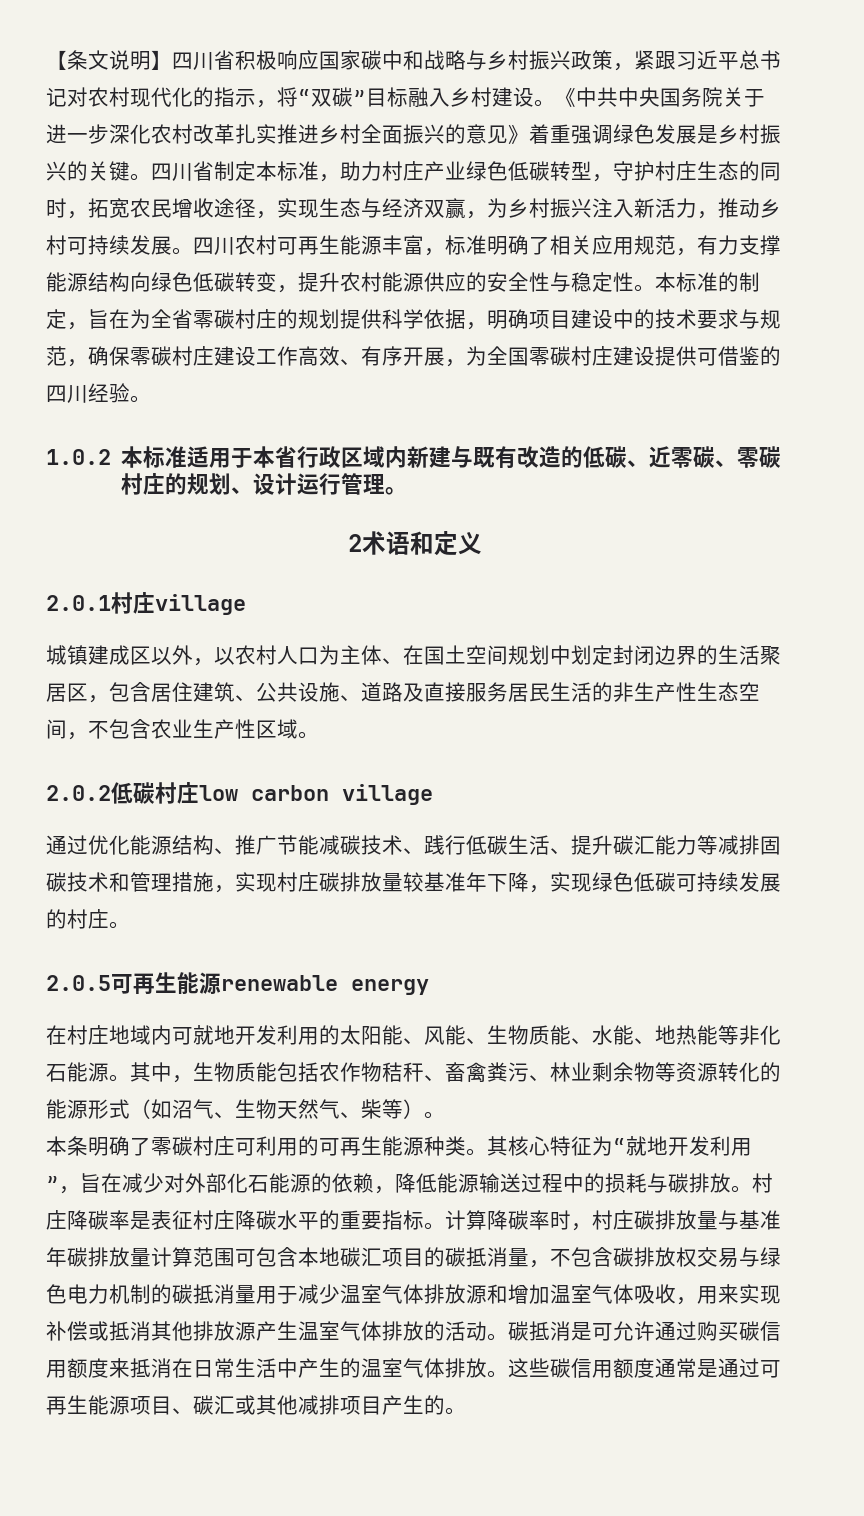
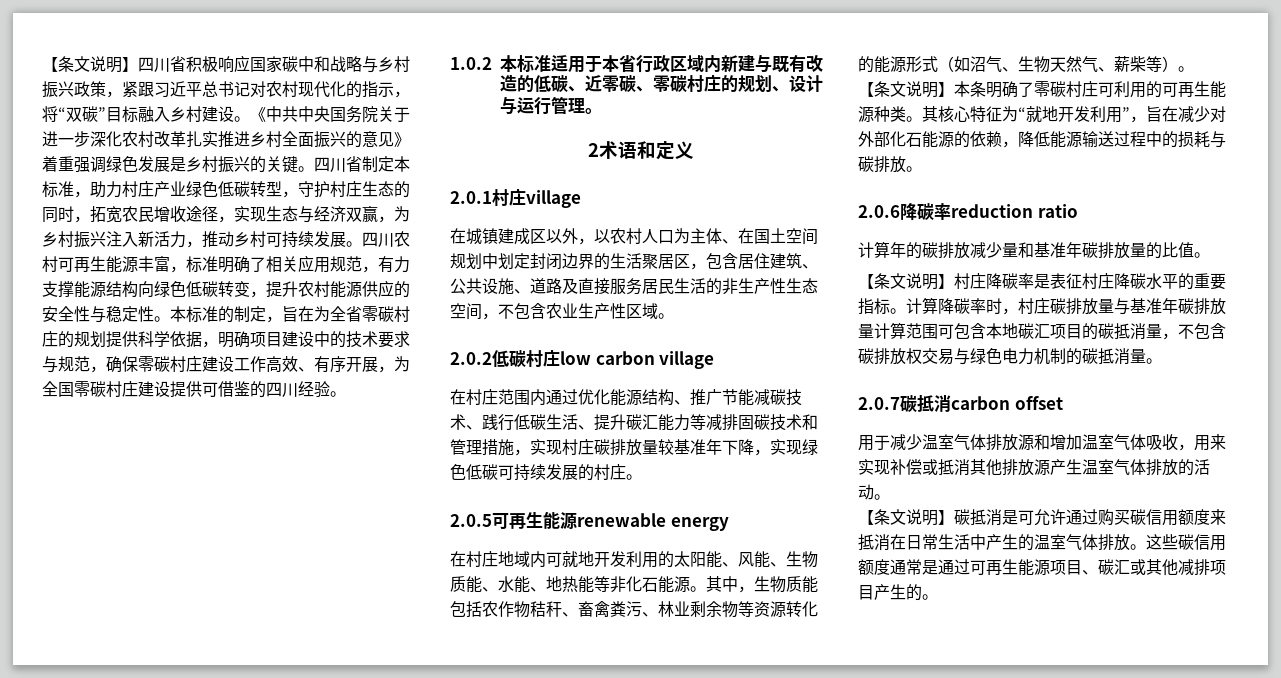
(298, 484) none -> [500,96,517,114] 与
(246, 604) none -> [450,228,466,244] 在
(433, 794) none -> [450,389,546,406] 在村庄范围内
(361, 1115) none -> [1114,56,1130,72] 薪
(445, 1115) none -> [858,81,954,98] 【条文说明】
(752, 1189) none -> [858,203,1078,221] [858,241,1210,259] [858,273,954,290] // 2.0.6降碳率reduction ratio // 计算年的碳排放减少量和基准年碳排放量的比值。 // 【条文说明】
(256, 1294) none -> [1146,358,1162,364] [858,395,1063,412] 。 // 2.0.7碳抵消carbon offset //
(508, 1337) none -> [858,509,954,526] // 【条文说明】

